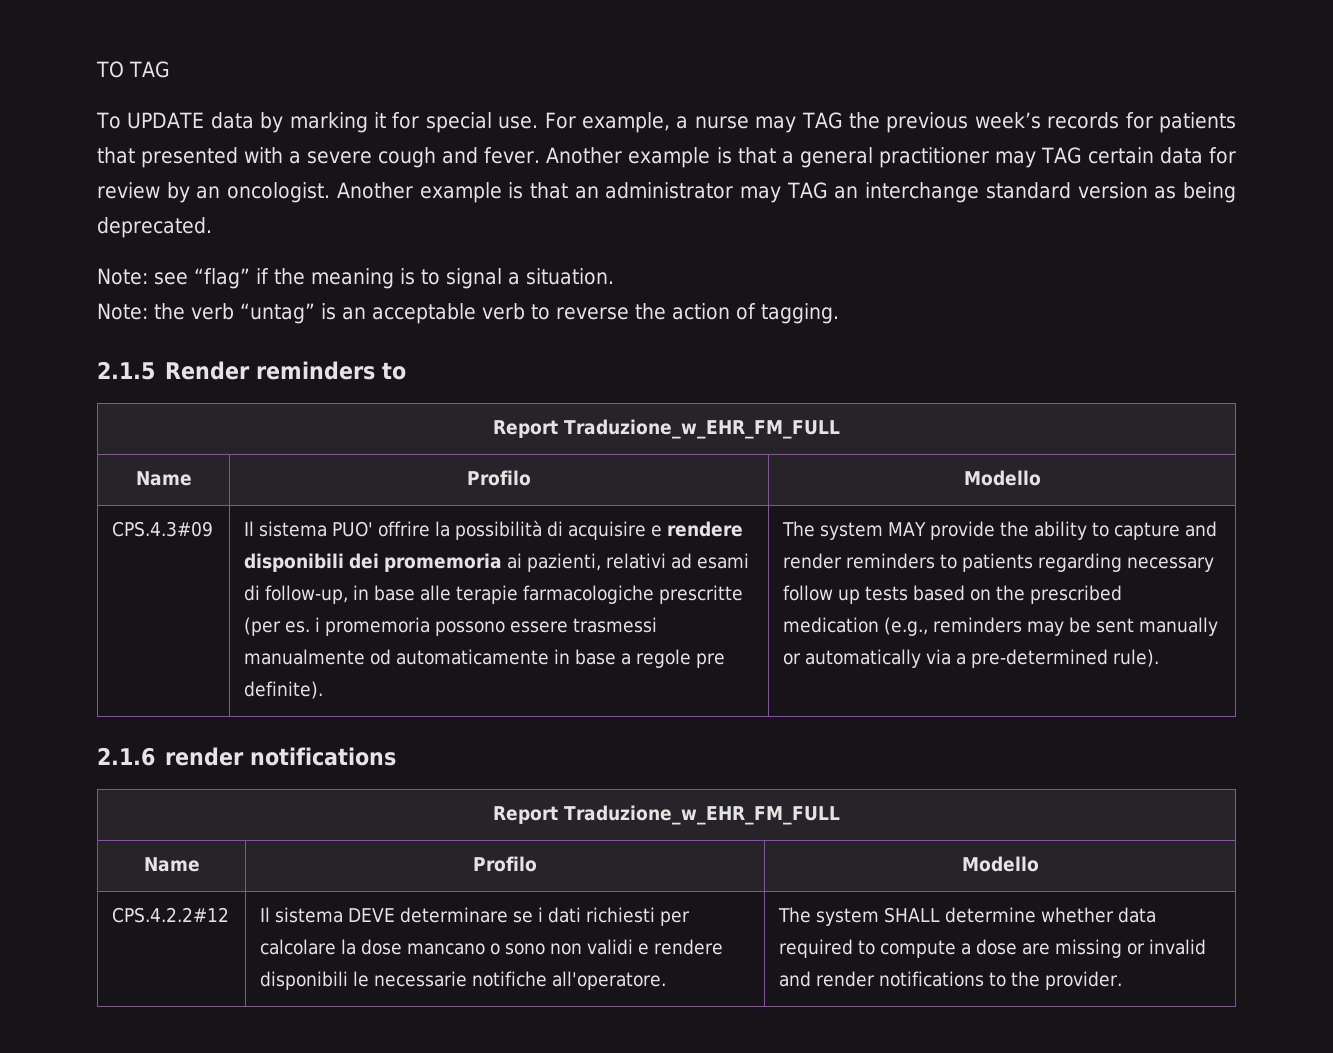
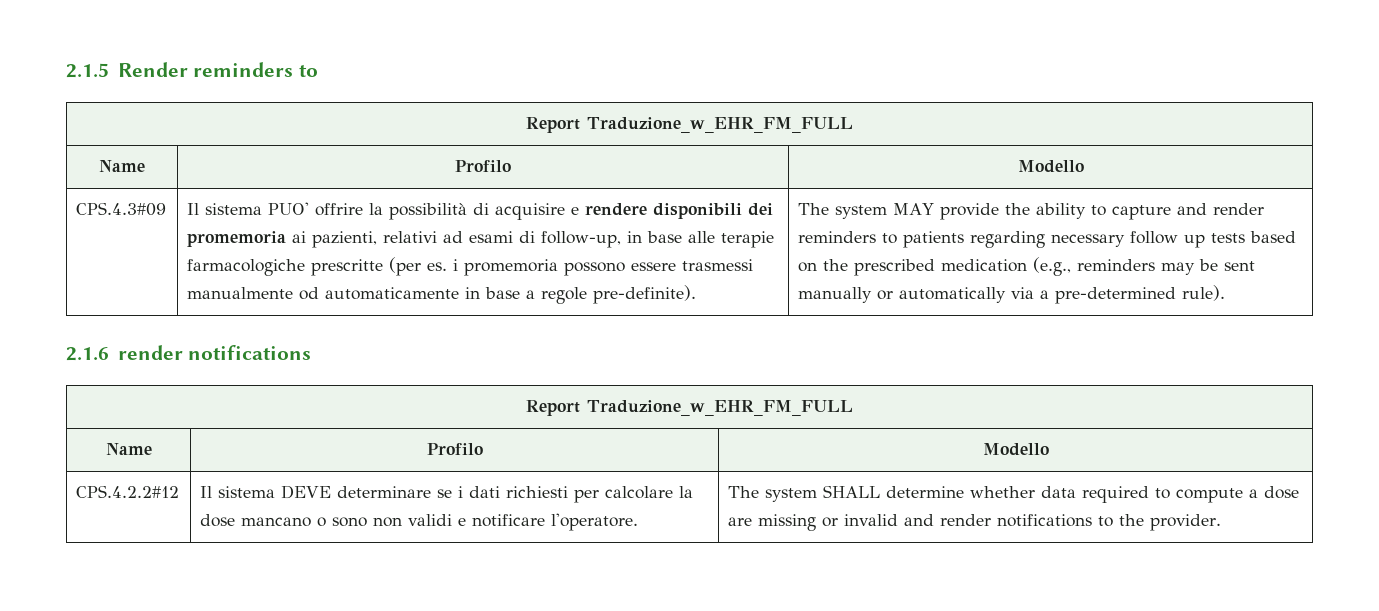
[96,61,170,78] [96,112,1237,133] [97,147,1236,168] [97,182,1237,203] [97,217,212,238] [97,268,614,289] [97,303,839,324] TO TAG // To UPDATE data by marking it for special use. For example, a nurse may TAG the previous week’s records for patients that presented with a severe cough and fever. Another example is that a general practitioner may TAG certain data for review by an oncologist. Another example is that an administrator may TAG an interchange standard version as being deprecated. // Note: see “flag” if the meaning is to signal a situation. // Note: the verb “untag” is an acceptable verb to reverse the action of tagging. // -> (66, 70) none
[696,653,726,668] [244,681,324,699] pre definite). -> [593,285,697,304] pre-definite).
[654,939,724,955] [260,971,667,990] rendere disponibili le necessarie notifiche all'operatore. -> [472,513,639,531] notificare l'operatore.

